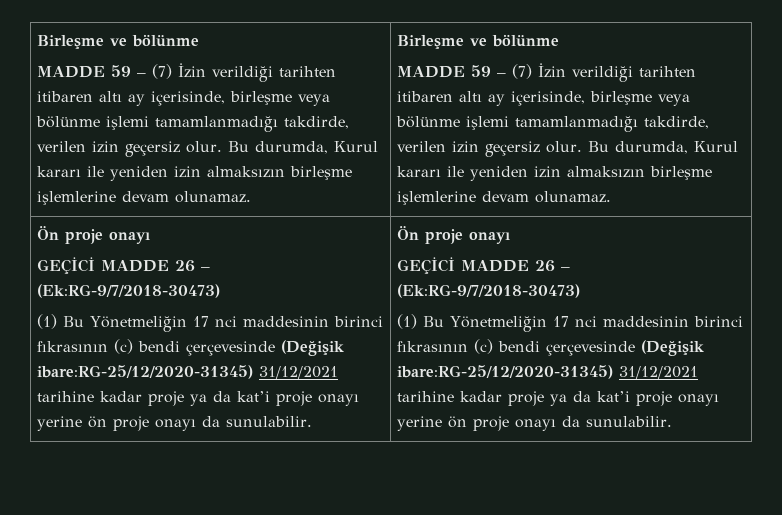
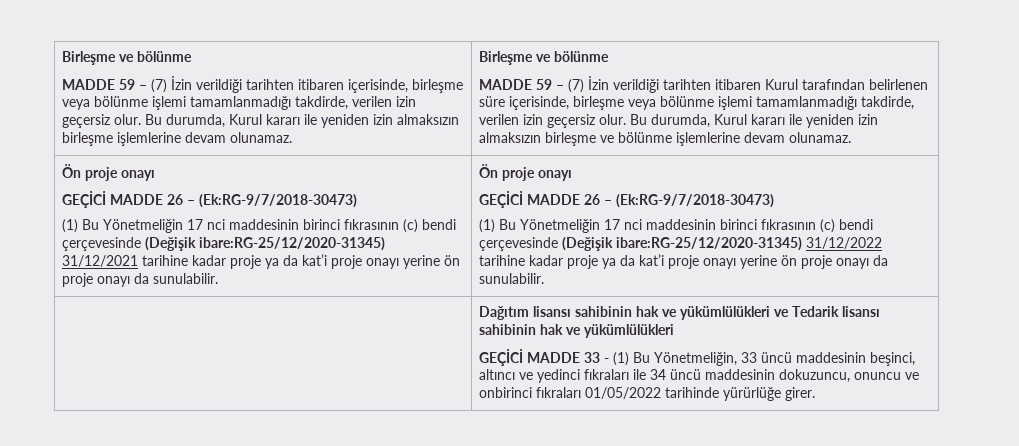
[99,91,146,106] altı ay -> (344, 84) none
[459,91,506,106] altı ay -> [764,79,928,90] [478,96,505,107] Kurul tarafından belirlenen süre
(713, 173) none -> [599,132,672,143] ve bölünme
[619,366,699,379] 31/12/2021 -> [805,237,882,249] 31/12/2022
(673, 421) none -> [478,306,880,320] [478,324,674,338] [478,349,915,366] [478,369,919,383] [478,387,815,401] // | Dağıtım lisansı sahibinin hak ve yükümlülükleri ve Tedarik lisansı sahibinin hak ve yükümlülükleri // GEÇİCİ MADDE 33 - (1) Bu Yönetmeliğin, 33 üncü maddesinin beşinci, altıncı ve yedinci fıkraları ile 34 üncü maddesinin dokuzuncu, onuncu ve onbirinci fıkraları 01/05/2022 tarihinde yürürlüğe girer.

